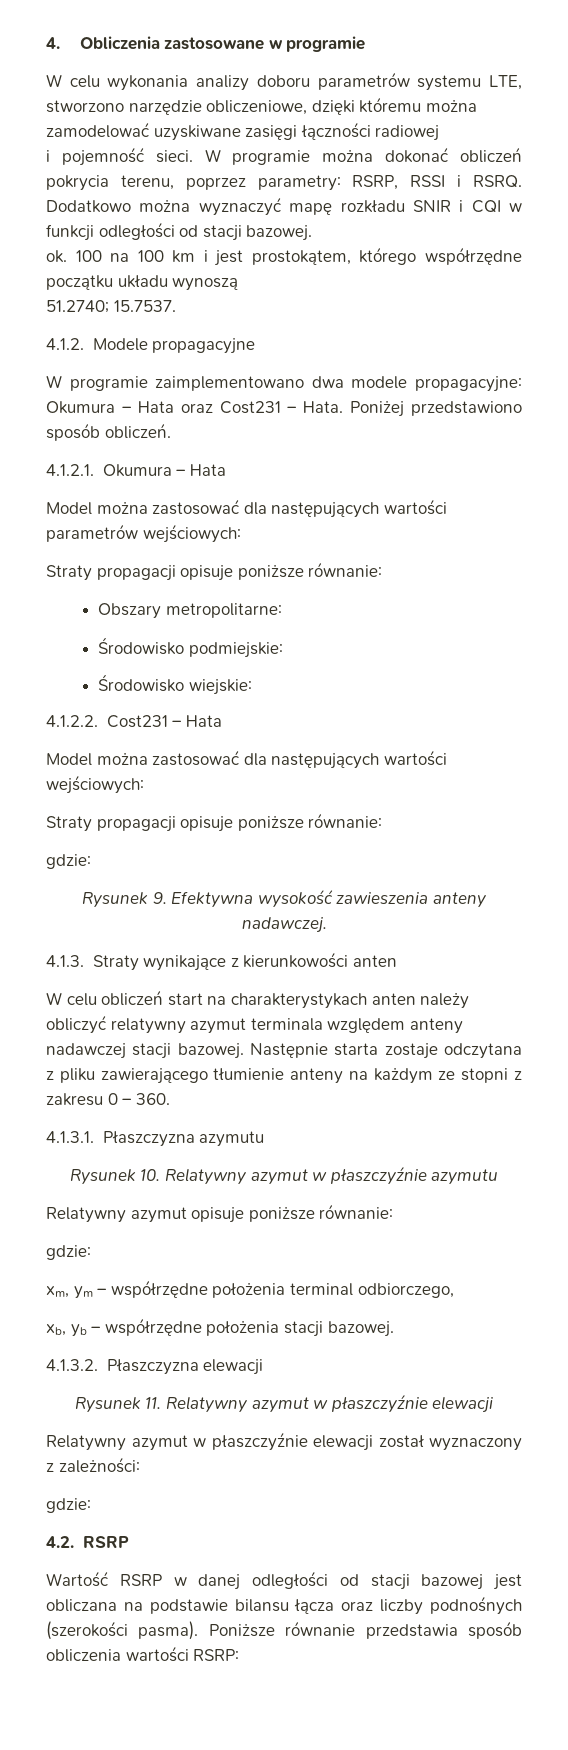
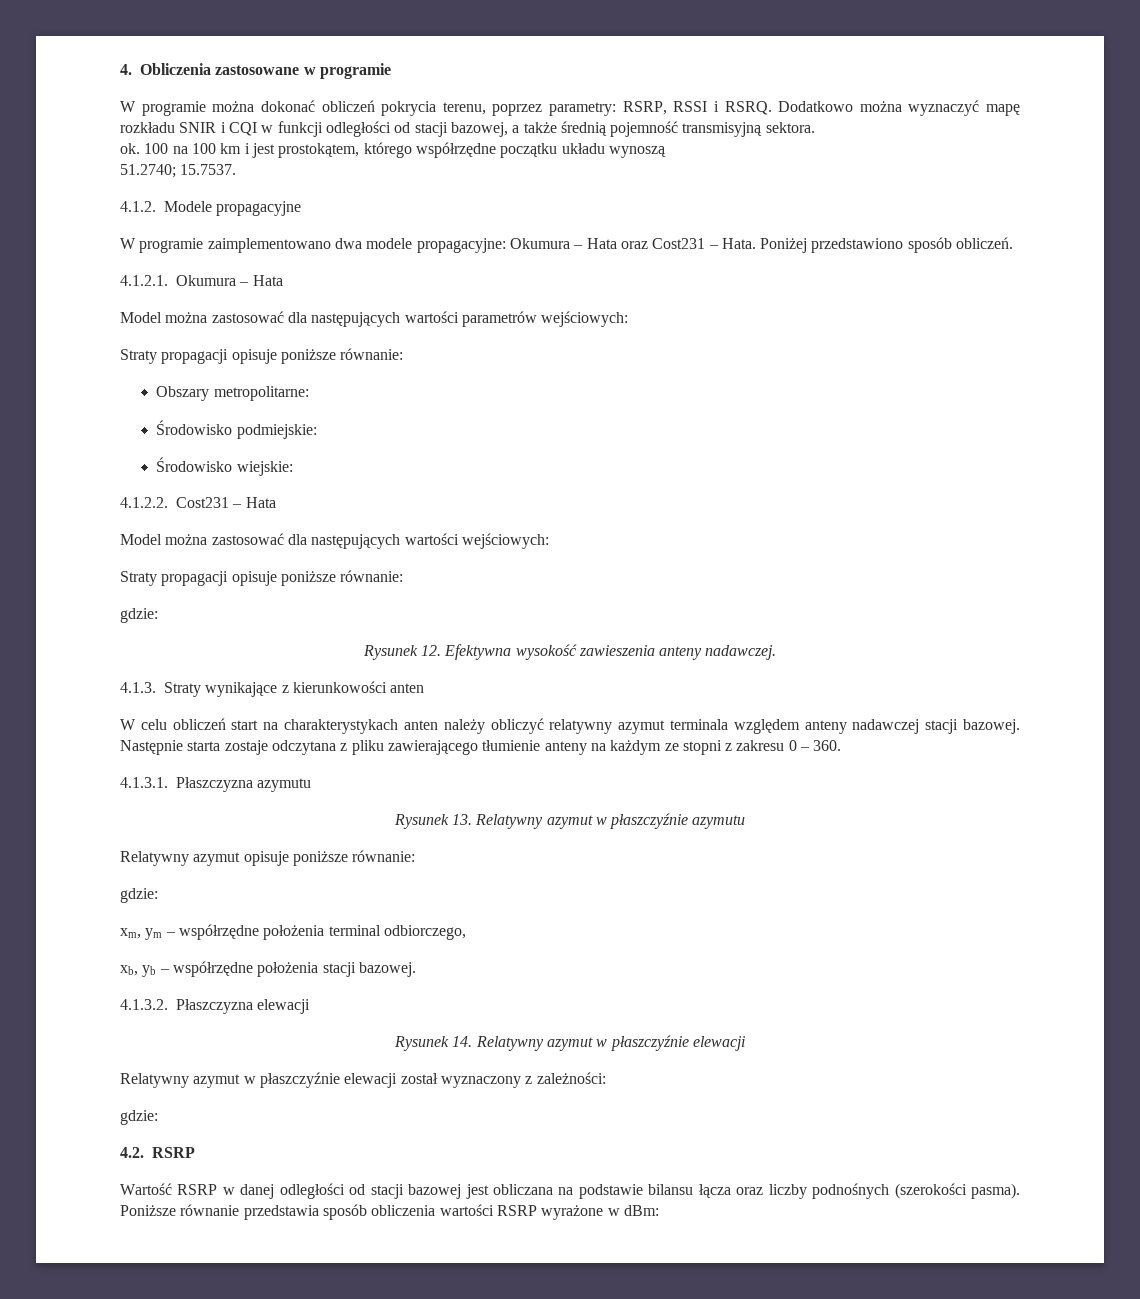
[69,72,522,91] [46,97,477,115] [46,122,440,141] [46,147,221,166] celu wykonania analizy doboru parametrów systemu LTE, stworzono narzędzie obliczeniowe, dzięki któremu można zamodelować uzyskiwane zasięgi łączności radiowej // i pojemność sieci. W -> (136, 106) none
[246,225,313,241] bazowej. -> [450,121,815,137] bazowej, a także średnią pojemność transmisyjną sektora.
[152,892,167,904] 9. -> [420,645,441,656] 12.
[140,1169,161,1181] 10. -> [451,814,472,825] 13.
[145,1397,162,1409] 11. -> [452,1036,473,1047] 14.
[193,1649,240,1661] RSRP: -> [496,1205,659,1220] RSRP wyrażone w dBm:

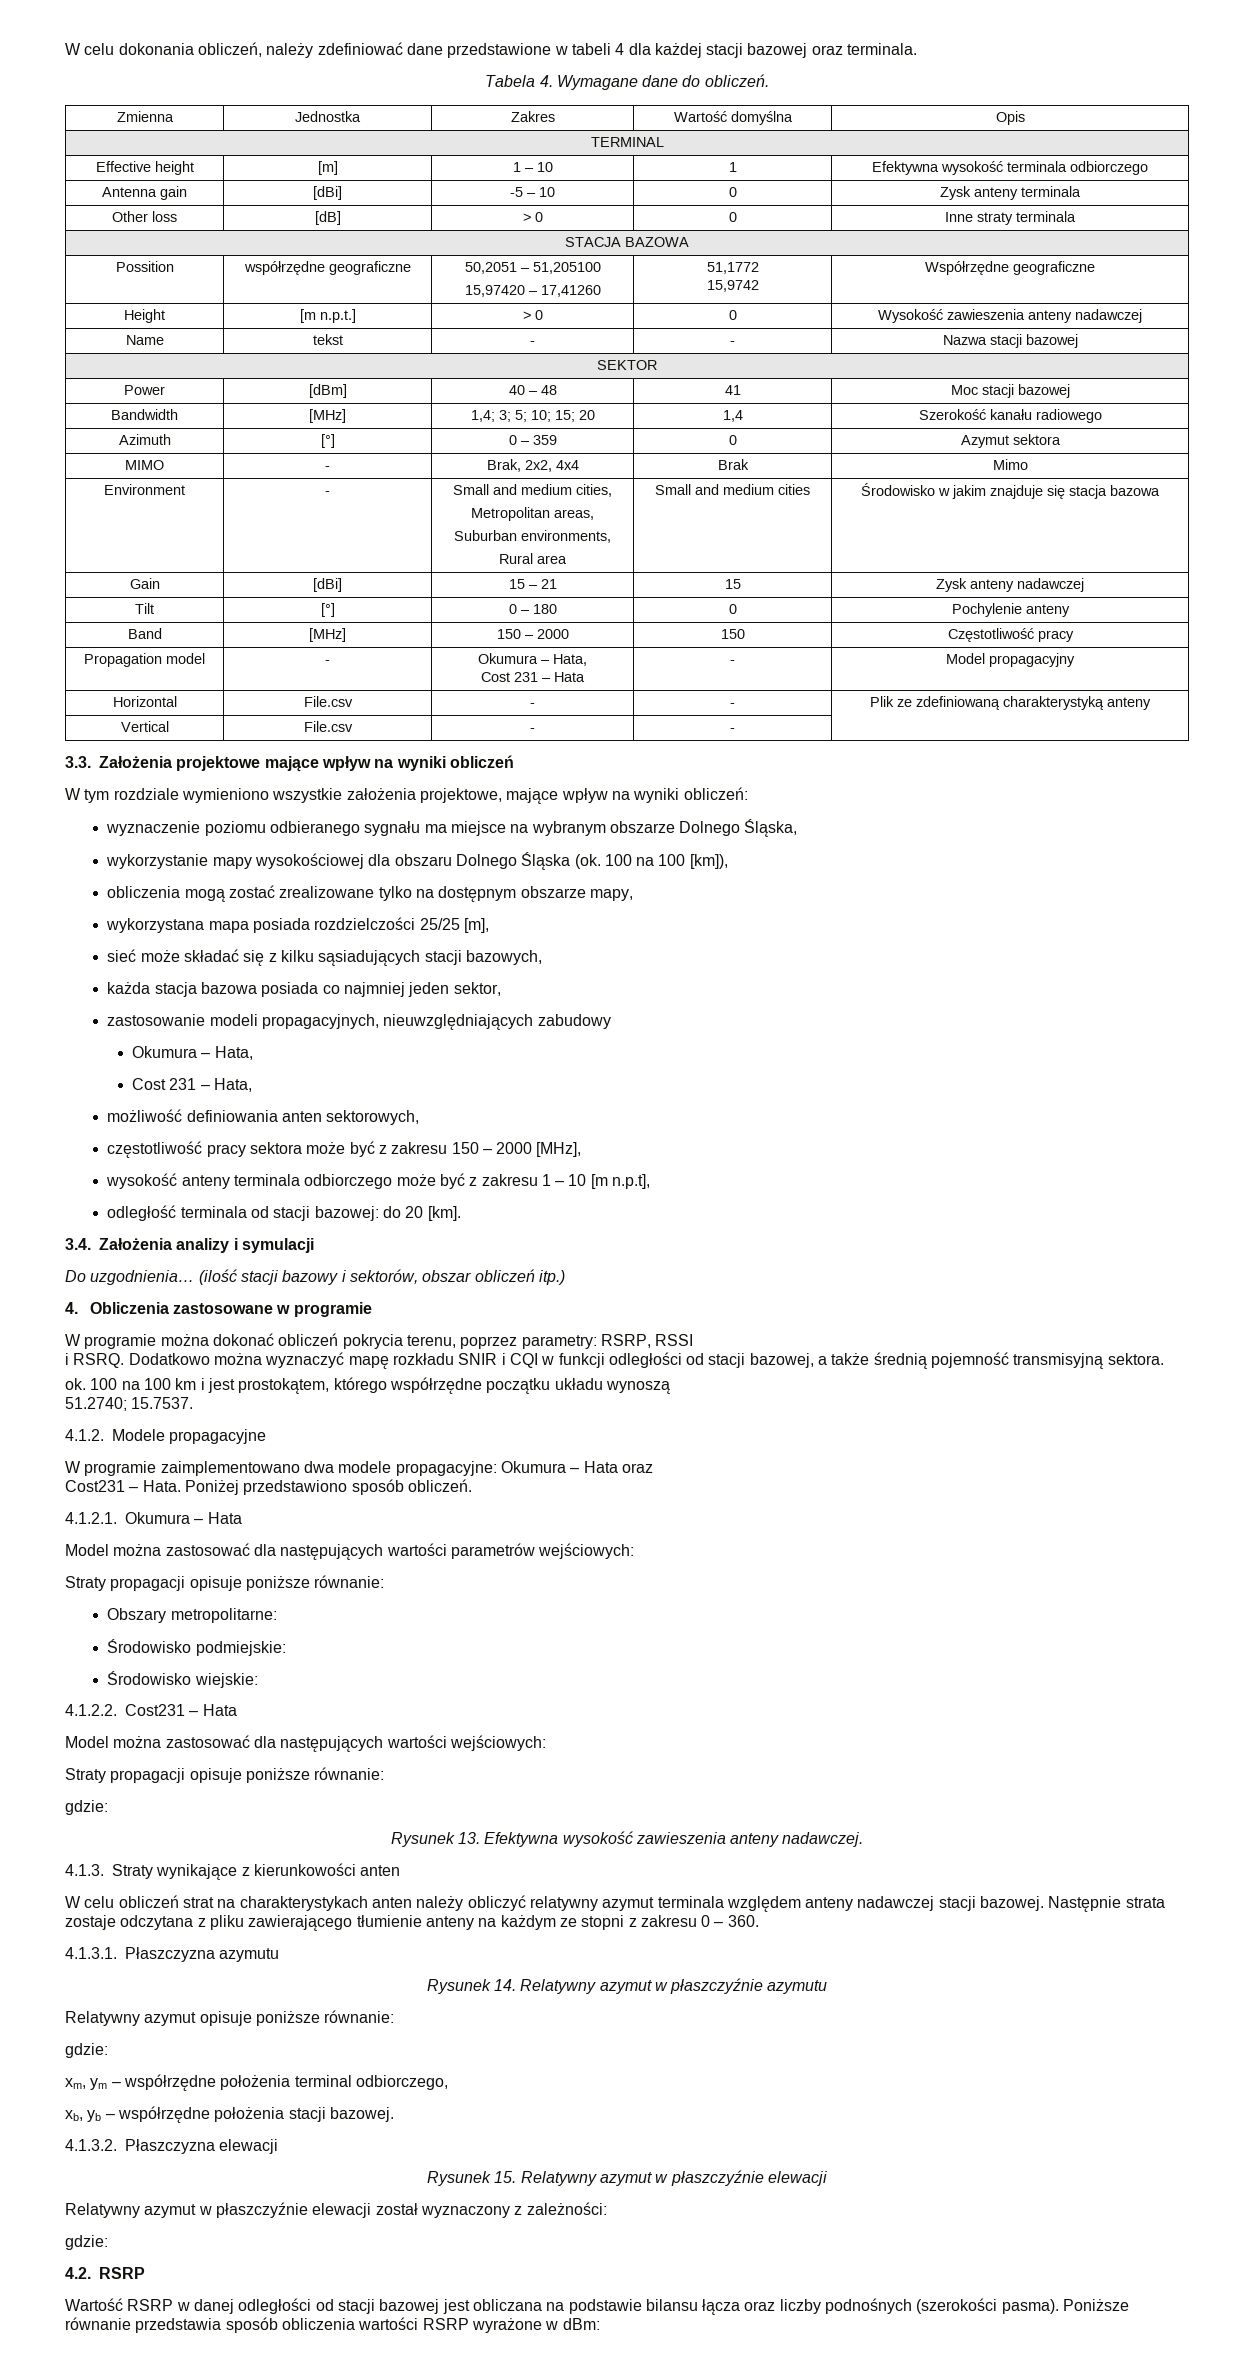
(120, 69) none -> [65,42,918,58] [485,74,769,90] [116,111,174,122] [295,111,361,122] [510,111,555,122] [673,111,793,125] [995,111,1025,125] [590,137,664,147] [95,161,194,175] [317,161,338,175] [512,162,553,172] [728,162,737,172] [872,161,1148,175] [102,186,187,200] [313,186,342,200] [510,187,555,197] [728,187,737,197] [940,186,1081,200] [112,211,177,222] [314,211,341,225] [522,212,543,222] [728,212,737,222] [945,211,1076,225] [565,237,689,247] [115,261,174,272] [243,261,411,275] [464,262,601,274] [464,285,601,297] [706,262,759,274] [706,280,759,292] [925,261,1095,275] [124,309,165,323] [299,309,356,323] [522,310,543,320] [728,310,737,320] [878,309,1142,323] [125,335,164,345] [312,334,343,345] [530,341,535,345] [730,341,735,345] [942,334,1078,348] [597,360,657,370] [124,385,165,395] [308,384,347,398] [508,385,557,395] [724,385,741,395] [950,384,1070,398] [111,409,178,420] [309,409,346,423] [470,410,595,422] [722,410,743,422] [918,409,1102,423] [118,434,171,445] [320,434,335,448] [508,435,557,445] [728,435,737,445] [960,434,1061,448] [125,460,164,470] [325,466,330,470] [486,459,579,472] [717,459,749,470] [992,459,1028,470] [104,484,185,495] [325,491,330,495] [453,484,612,497] [471,507,594,521] [454,530,611,543] [499,553,567,564] [655,484,810,495] [861,483,1160,499] [129,578,160,589] [313,578,342,592] [508,579,557,589] [724,579,741,589] [936,578,1084,592] [135,603,154,614] [320,603,335,617] [508,604,557,614] [728,604,737,614] [951,603,1070,617] [127,628,162,639] [309,628,346,642] [496,629,569,639] [720,629,745,639] [947,628,1074,642] [84,653,205,667] [325,660,330,664] [478,653,587,666] [481,672,585,682] [730,660,735,664] [946,653,1075,667] [112,696,177,707] [303,696,353,707] [530,703,535,707] [730,703,735,707] [870,696,1151,710] [120,721,169,732] [303,721,353,732] [530,728,535,732] [730,728,735,732] [65,755,514,772] [65,787,748,804] [106,819,798,837] [106,852,728,870] [107,885,633,902] [106,917,489,933] [107,949,542,966] [107,982,501,997] [107,1014,611,1030] [131,1046,253,1060] [131,1078,252,1092] [107,1109,420,1125] [107,1141,582,1158] [106,1173,651,1189] [107,1205,461,1221] [65,1238,314,1253] [65,1269,565,1285] W celu dokonania obliczeń, należy zdefiniować dane przedstawione w tabeli 4 dla każdej stacji bazowej oraz terminala. // Tabela 4. Wymagane dane do obliczeń. // Zmienna | Jednostka | Zakres | Wartość domyślna | Opis // TERMINAL // Effective height | [m] | 1 – 10 | 1 | Efektywna wysokość terminala odbiorczego // Antenna gain | [dBi] | -5 – 10 | 0 | Zysk anteny terminala // Other loss | [dB] | > 0 | 0 | Inne straty terminala // STACJA BAZOWA // Possition | współrzędne geograficzne | 50,2051 – 51,205100 // 15,97420 – 17,41260 | 51,1772 // 15,9742 | Współrzędne geograficzne // Height | [m n.p.t.] | > 0 | 0 | Wysokość zawieszenia anteny nadawczej // Name | tekst | - | - | Nazwa stacji bazowej // SEKTOR // Power | [dBm] | 40 – 48 | 41 | Moc stacji bazowej // Bandwidth | [MHz] | 1,4; 3; 5; 10; 15; 20 | 1,4 | Szerokość kanału radiowego // Azimuth | [°] | 0 – 359 | 0 | Azymut sektora // MIMO | - | Brak, 2x2, 4x4 | Brak | Mimo // Environment | - | Small and medium cities, // Metropolitan areas, // Suburban environments, // Rural area | Small and medium cities | Środowisko w jakim znajduje się stacja bazowa // Gain | [dBi] | 15 – 21 | 15 | Zysk anteny nadawczej // Tilt | [°] | 0 – 180 | 0 | Pochylenie anteny // Band | [MHz] | 150 – 2000 | 150 | Częstotliwość pracy // Propagation model | - | Okumura – Hata, // Cost 231 – Hata | - | Model propagacyjny // Horizontal | File.csv | - | - | Plik ze zdefiniowaną charakterystyką anteny // Vertical | File.csv | - | - | // 3.3. Założenia projektowe mające wpływ na wyniki obliczeń // W tym rozdziale wymieniono wszystkie założenia projektowe, mające wpływ na wyniki obliczeń: // wyznaczenie poziomu odbieranego sygnału ma miejsce na wybranym obszarze Dolnego Śląska, // wykorzystanie mapy wysokościowej dla obszaru Dolnego Śląska (ok. 100 na 100 [km]), // obliczenia mogą zostać zrealizowane tylko na dostępnym obszarze mapy, // wykorzystana mapa posiada rozdzielczości 25/25 [m], // sieć może składać się z kilku sąsiadujących stacji bazowych, // każda stacja bazowa posiada co najmniej jeden sektor, // zastosowanie modeli propagacyjnych, nieuwzględniających zabudowy // Okumura – Hata, // Cost 231 – Hata, // możliwość definiowania anten sektorowych, // częstotliwość pracy sektora może być z zakresu 150 – 2000 [MHz], // wysokość anteny terminala odbiorczego może być z zakresu 1 – 10 [m n.p.t], // odległość terminala od stacji bazowej: do 20 [km]. // 3.4. Założenia analizy i symulacji // Do uzgodnienia… (ilość stacji bazowy i sektorów, obszar obliczeń itp.) //
(708, 106) none -> (694, 1340) //
(648, 245) none -> (653, 1468) //
[420,645,441,656] 12. -> [457,1832,480,1844] 13.
[231,720,259,730] start -> [182,1897,214,1908] strat
[187,741,221,751] starta -> [1125,1897,1165,1908] strata
[451,814,472,825] 13. -> [493,1979,516,1991] 14.
[452,1036,473,1047] 14. -> [494,2171,517,2183] 15.

